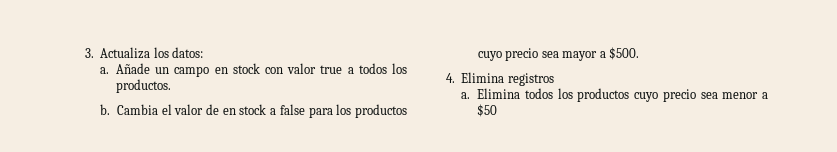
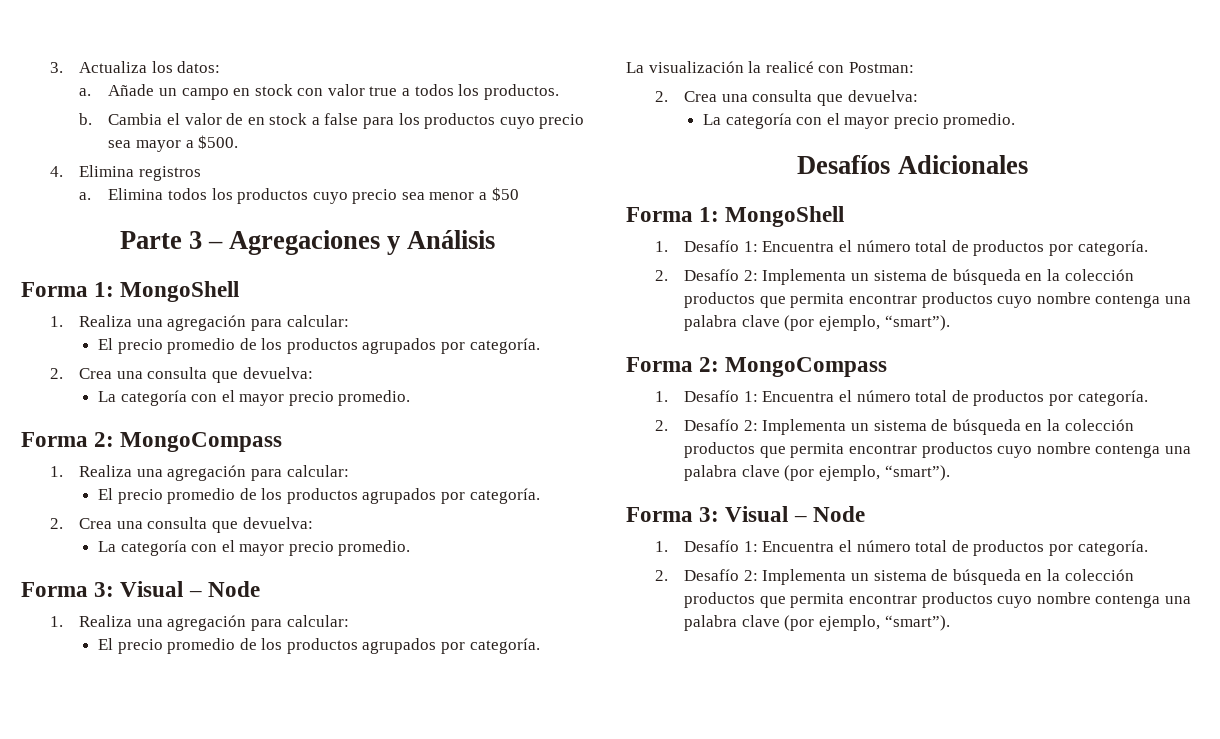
(498, 110) none -> [119,230,496,255] [21,281,240,302] [50,315,349,331] [97,338,540,354] [50,367,313,383] [97,390,411,406] [21,432,283,452] [50,465,349,481] [97,488,540,504] [50,517,313,533] [97,540,411,556] [21,581,260,597] [50,615,349,631] [97,638,540,654] [626,61,914,73] [655,90,918,106] [702,113,1016,129] [797,155,1028,174] [626,206,845,227] [655,240,1148,256] [655,269,1134,285] [684,292,1191,308] [684,315,950,331] [626,357,888,377] [655,390,1148,406] [655,419,1134,435] [684,442,1191,458] [684,465,950,481] [626,506,865,522] [655,540,1148,556] [655,569,1134,585] [684,592,1191,608] [684,615,950,631] // Parte 3 – Agregaciones y Análisis // Forma 1: MongoShell // 1. Realiza una agregación para calcular: // El precio promedio de los productos agrupados por categoría. // 2. Crea una consulta que devuelva: // La categoría con el mayor precio promedio. // Forma 2: MongoCompass // 1. Realiza una agregación para calcular: // El precio promedio de los productos agrupados por categoría. // 2. Crea una consulta que devuelva: // La categoría con el mayor precio promedio. // Forma 3: Visual – Node // 1. Realiza una agregación para calcular: // El precio promedio de los productos agrupados por categoría. // La visualización la realicé con Postman: // 2. Crea una consulta que devuelva: // La categoría con el mayor precio promedio. // Desafíos Adicionales // Forma 1: MongoShell // 1. Desafío 1: Encuentra el número total de productos por categoría. // 2. Desafío 2: Implementa un sistema de búsqueda en la colección productos que permita encontrar productos cuyo nombre contenga una palabra clave (por ejemplo, “smart”). // Forma 2: MongoCompass // 1. Desafío 1: Encuentra el número total de productos por categoría. // 2. Desafío 2: Implementa un sistema de búsqueda en la colección productos que permita encontrar productos cuyo nombre contenga una palabra clave (por ejemplo, “smart”). // Forma 3: Visual – Node // 1. Desafío 1: Encuentra el número total de productos por categoría. // 2. Desafío 2: Implementa un sistema de búsqueda en la colección productos que permita encontrar productos cuyo nombre contenga una palabra clave (por ejemplo, “smart”).

